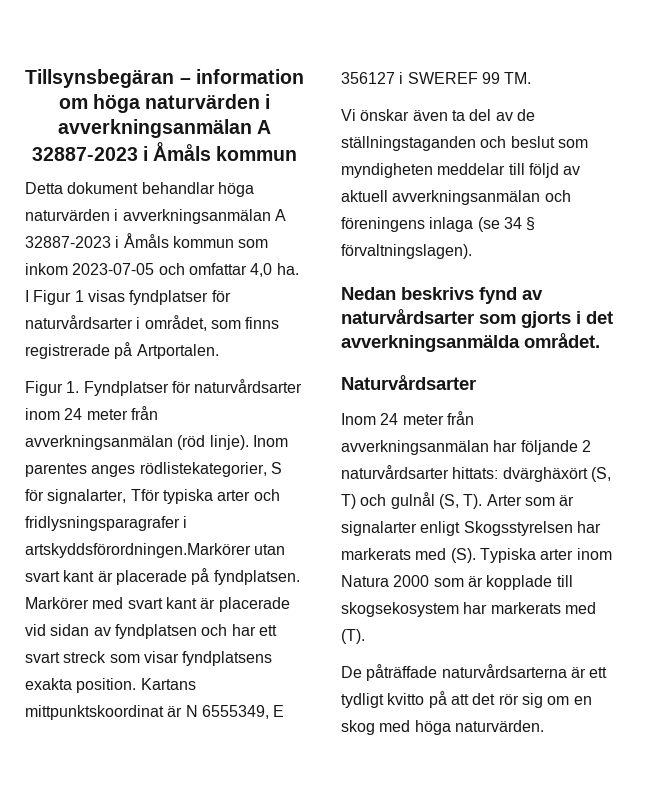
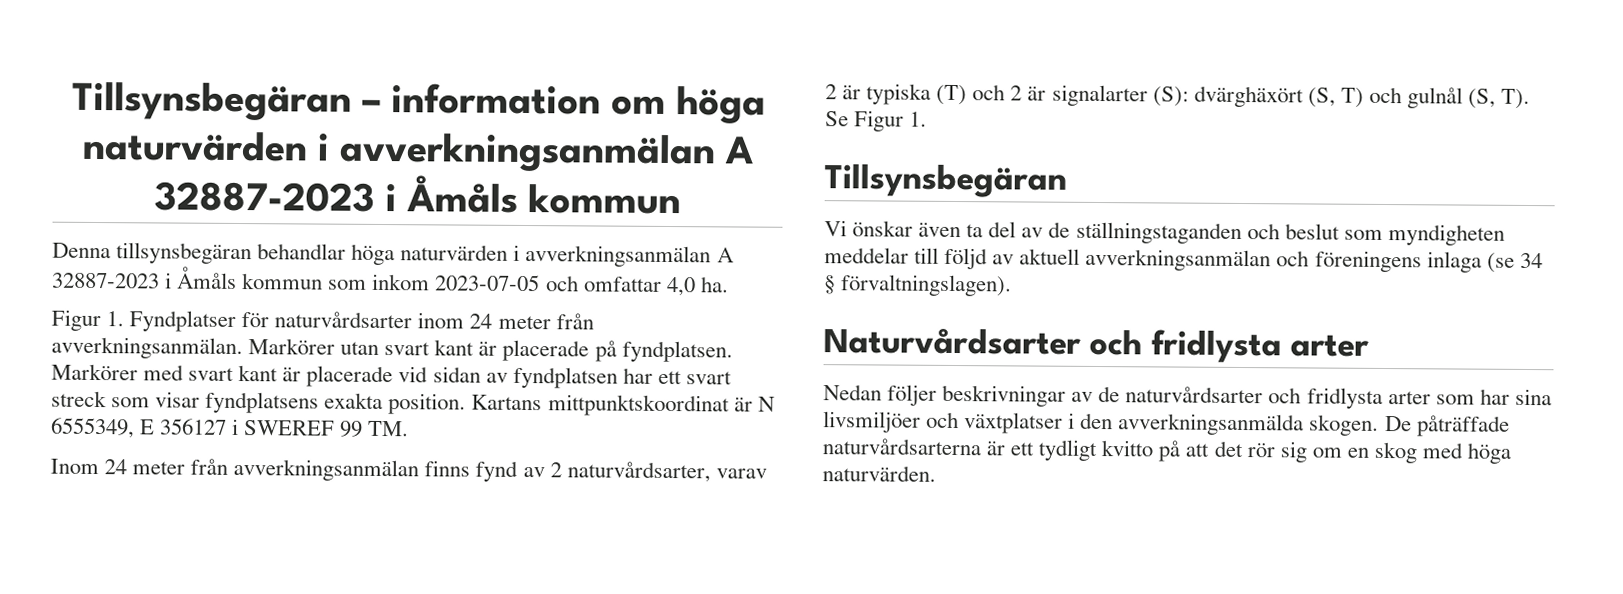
[25,182,139,194] Detta dokument -> [52,242,253,265] Denna tillsynsbegäran
[25,290,231,305] [25,315,280,331] [25,342,219,359] I Figur 1 visas fyndplatser för naturvårdsarter i området, som finns registrerade på Artportalen. -> (729, 284) none
[25,435,288,450] [25,462,282,477] [25,489,280,504] [25,516,188,531] [25,543,251,558] avverkningsanmälan (röd linje). Inom parentes anges rödlistekategorier, S för signalarter, Tför typiska arter och fridlysningsparagrafer i artskyddsförordningen.Markörer -> [51,336,336,360] avverkningsanmälan. Markörer
[201,624,228,636] och -> (618, 377) none
(532, 78) none -> [50,458,767,483] [825,83,1531,110] [825,110,928,132] [824,163,1067,198] // Inom 24 meter från avverkningsanmälan finns fynd av 2 naturvårdsarter, varav 2 är typiska (T) och 2 är signalarter (S): dvärghäxört (S, T) och gulnål (S, T). Se Figur 1. // Tillsynsbegäran
[341,287,543,304] [341,309,613,328] [341,333,600,352] [341,375,476,390] [341,411,474,425] [341,440,591,455] [341,465,611,482] [341,492,575,509] [341,521,601,536] [341,548,612,563] [341,575,573,590] [341,602,596,617] [341,629,365,644] Nedan beskrivs fynd av naturvårdsarter som gjorts i det avverkningsanmälda området. // Naturvårdsarter // Inom 24 meter från avverkningsanmälan har följande 2 naturvårdsarter hittats: dvärghäxört (S, T) och gulnål (S, T). Arter som är signalarter enligt Skogsstyrelsen har markerats med (S). Typiska arter inom Natura 2000 som är kopplade till skogsekosystem har markerats med (T). // -> [823,327,1370,364] [823,384,1552,409] [823,411,1380,436] Naturvårdsarter och fridlysta arter // Nedan följer beskrivningar av de naturvårdsarter och fridlysta arter som har sina livsmiljöer och växtplatser i den avverkningsanmälda skogen.

